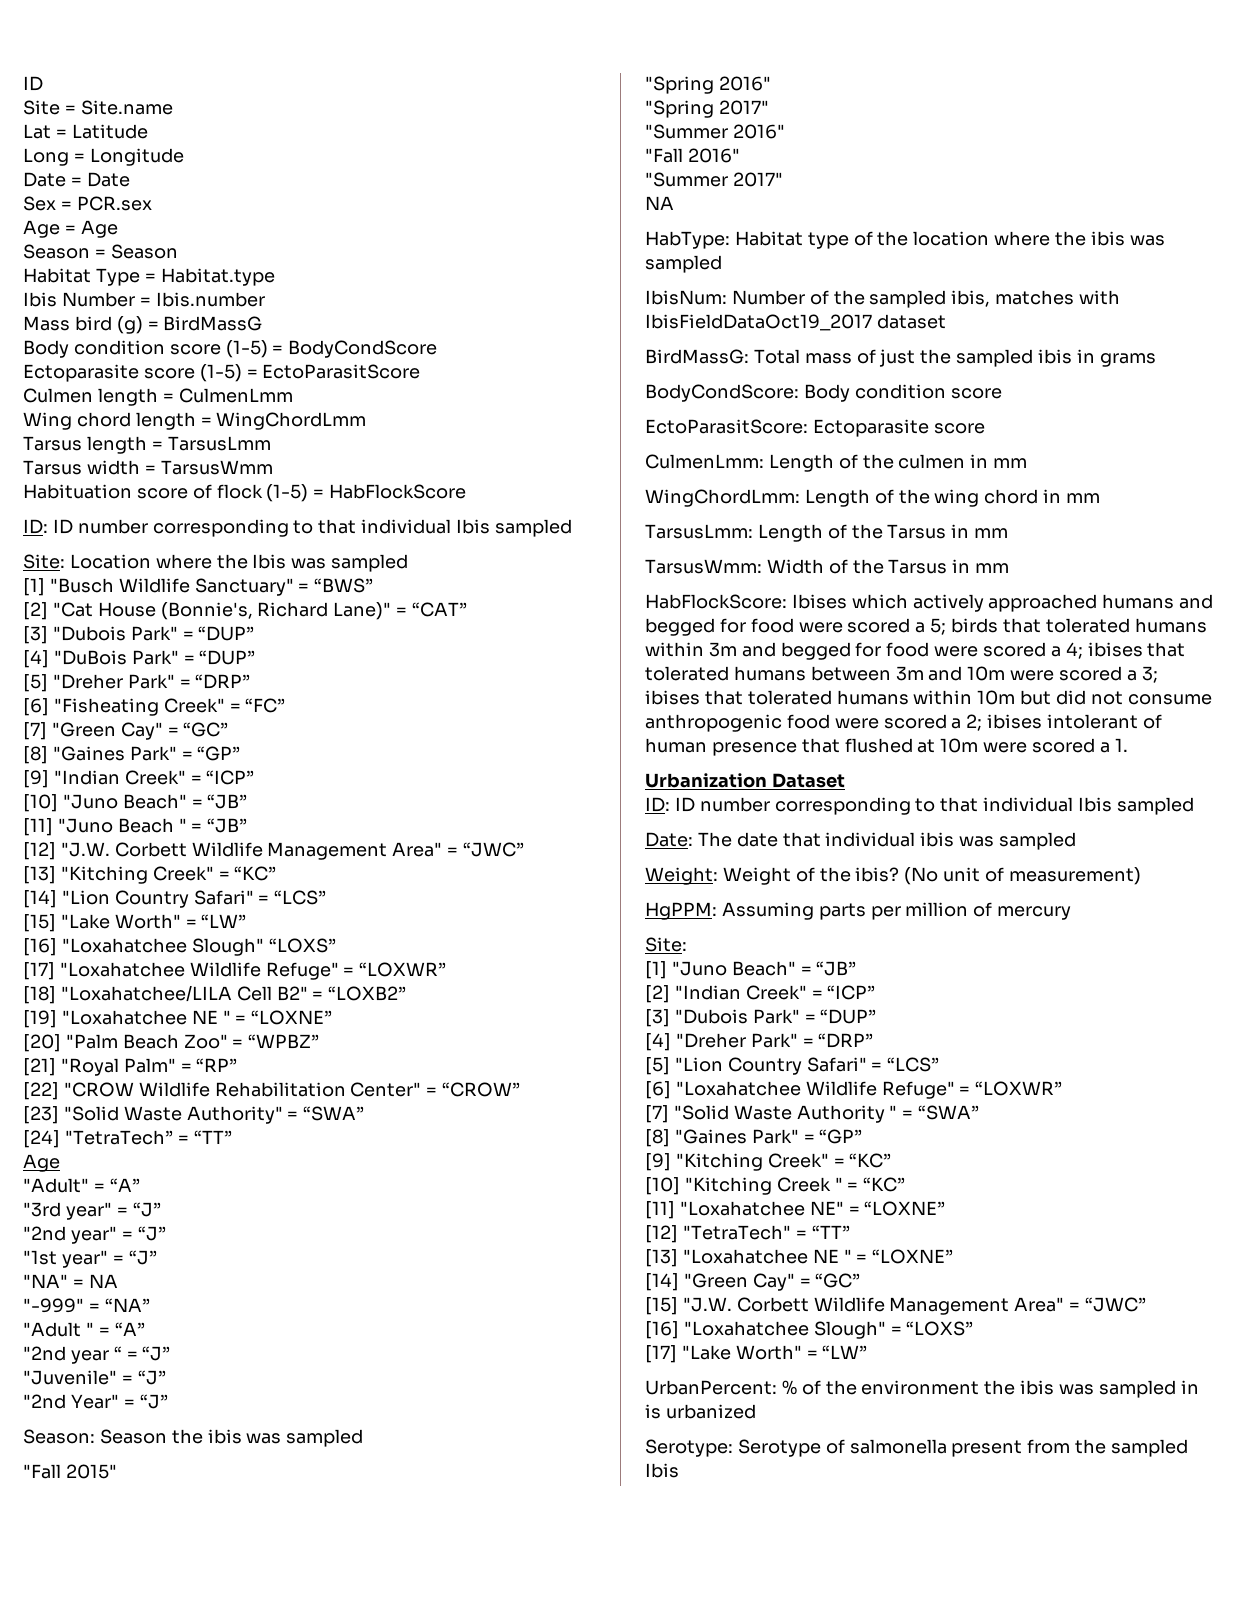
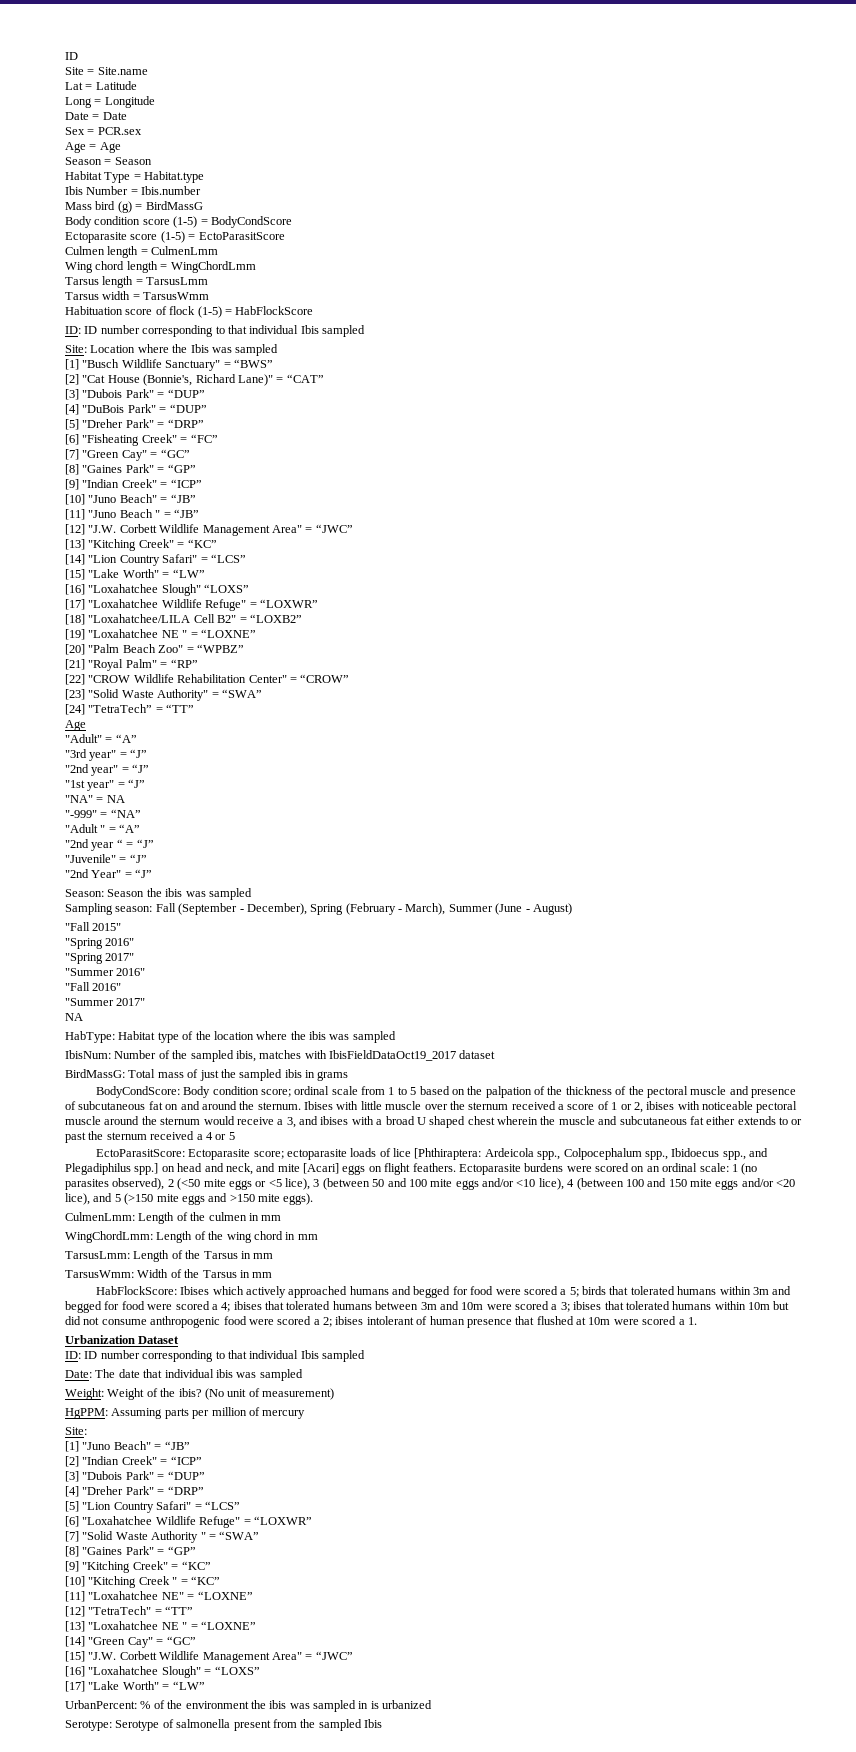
(364, 1438) none -> [65,903,572,915] // Sampling season: Fall (September - December), Spring (February - March), Summer (June - August)
[950,388,1002,399] [645,419,985,437] score // EctoParasitScore: Ectoparasite score -> [260,1086,797,1098] [65,1101,798,1113] [65,1116,803,1128] [65,1131,235,1143] [95,1148,769,1160] [65,1163,758,1175] [65,1178,796,1190] [65,1193,314,1205] score; ordinal scale from 1 to 5 based on the palpation of the thickness of the pectoral muscle and presence of subcutaneous fat on and around the sternum. Ibises with little muscle over the sternum received a score of 1 or 2, ibises with noticeable pectoral muscle around the sternum would receive a 3, and ibises with a broad U shaped chest wherein the muscle and subcutaneous fat either extends to or past the sternum received a 4 or 5 // EctoParasitScore: Ectoparasite score; ectoparasite loads of lice [Phthiraptera: Ardeicola spp., Colpocephalum spp., Ibidoecus spp., and Plegadiphilus spp.] on head and neck, and mite [Acari] eggs on flight feathers. Ectoparasite burdens were scored on an ordinal scale: 1 (no parasites observed), 2 (<50 mite eggs or <5 lice), 3 (between 50 and 100 mite eggs and/or <10 lice), 4 (between 100 and 150 mite eggs and/or <20 lice), and 5 (>150 mite eggs and >150 mite eggs).

